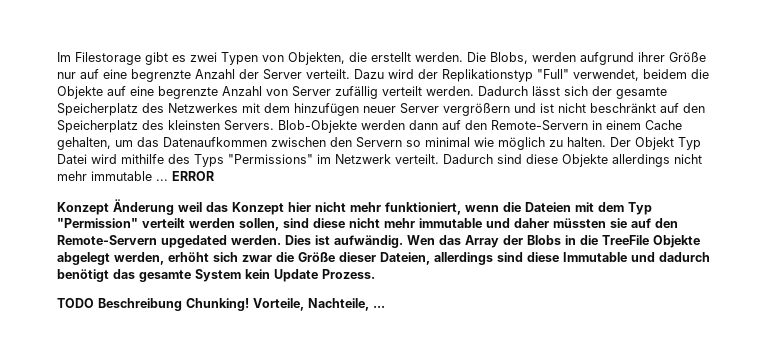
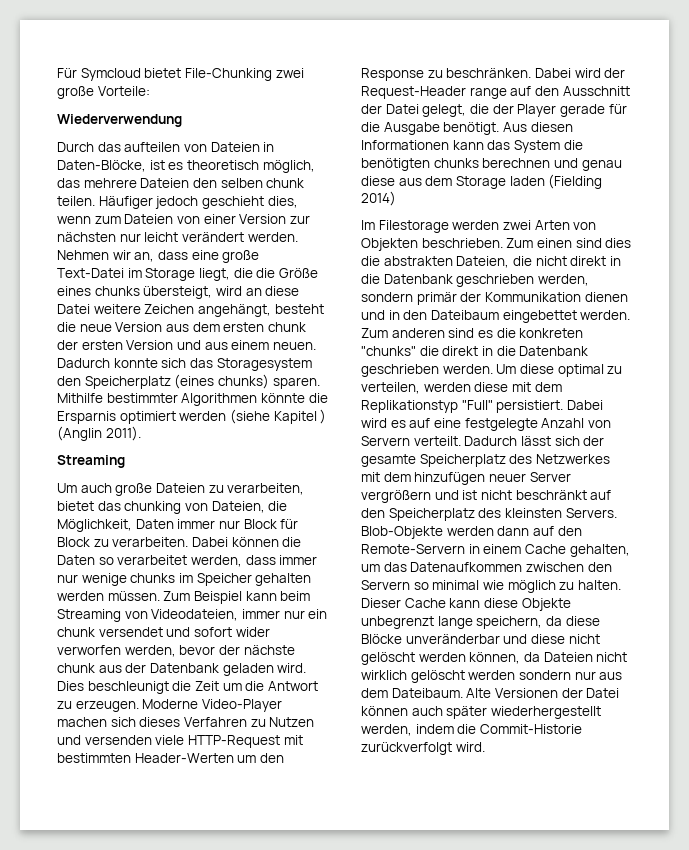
[57,52,706,65] [57,69,709,82] [57,86,474,99] Im Filestorage gibt es zwei Typen von Objekten, die erstellt werden. Die Blobs, werden aufgrund ihrer Größe nur auf eine begrenzte Anzahl der Server verteilt. Dazu wird der Replikationstyp "Full" verwendet, beidem die Objekte auf eine begrenzte Anzahl von Server zufällig verteilt werden. -> [57,68,304,81] [57,86,150,99] [57,114,182,127] [57,142,275,152] [57,160,315,173] [57,178,305,188] [57,196,298,209] [57,214,310,224] [57,232,298,242] [57,250,260,263] [57,268,318,281] [57,286,300,299] [57,304,324,317] [57,322,306,332] [57,340,316,350] [57,358,312,371] [57,374,320,389] [57,393,328,406] [57,409,327,424] [57,426,141,441] [57,455,125,468] [57,483,305,496] [57,501,288,514] [57,519,299,532] [57,537,302,547] [57,555,318,567] [57,573,312,586] [57,591,311,604] [57,609,328,622] [57,627,270,637] [57,645,295,657] [57,663,307,676] [57,681,318,694] [57,699,282,712] [57,717,315,727] [57,735,303,748] [57,753,284,763] [361,68,626,81] [361,86,630,99] [361,104,627,117] [361,122,573,135] [361,140,583,153] [361,158,622,171] [361,174,603,189] [361,191,396,206] [361,220,597,233] [361,238,632,251] [361,256,621,268] [361,274,589,287] [361,292,628,305] [361,310,631,323] [361,328,584,338] [361,346,589,356] [361,364,623,377] [361,382,562,394] [361,400,603,413] [361,418,611,431] [361,436,461,446] Für Symcloud bietet File-Chunking zwei große Vorteile: // Wiederverwendung // Durch das aufteilen von Dateien in Daten-Blöcke, ist es theoretisch möglich, das mehrere Dateien den selben chunk teilen. Häufiger jedoch geschieht dies, wenn zum Dateien von einer Version zur nächsten nur leicht verändert werden. Nehmen wir an, dass eine große Text-Datei im Storage liegt, die die Größe eines chunks übersteigt, wird an diese Datei weitere Zeichen angehängt, besteht die neue Version aus dem ersten chunk der ersten Version und aus einem neuen. Dadurch konnte sich das Storagesystem den Speicherplatz (eines chunks) sparen. Mithilfe bestimmter Algorithmen könnte die Ersparnis optimiert werden (siehe Kapitel ) (Anglin 2011). // Streaming // Um auch große Dateien zu verarbeiten, bietet das chunking von Dateien, die Möglichkeit, Daten immer nur Block für Block zu verarbeiten. Dabei können die Daten so verarbeitet werden, dass immer nur wenige chunks im Speicher gehalten werden müssen. Zum Beispiel kann beim Streaming von Videodateien, immer nur ein chunk versendet und sofort wider verworfen werden, bevor der nächste chunk aus der Datenbank geladen wird. Dies beschleunigt die Zeit um die Antwort zu erzeugen. Moderne Video-Player machen sich dieses Verfahren zu Nutzen und versenden viele HTTP-Request mit bestimmten Header-Werten um den Response zu beschränken. Dabei wird der Request-Header range auf den Ausschnitt der Datei gelegt, die der Player gerade für die Ausgabe benötigt. Aus diesen Informationen kann das System die benötigten chunks berechnen und genau diese aus dem Storage laden (Fielding 2014) // Im Filestorage werden zwei Arten von Objekten beschrieben. Zum einen sind dies die abstrakten Dateien, die nicht direkt in die Datenbank geschrieben werden, sondern primär der Kommunikation dienen und in den Dateibaum eingebettet werden. Zum anderen sind es die konkreten "chunks" die direkt in die Datenbank geschrieben werden. Um diese optimal zu verteilen, werden diese mit dem Replikationstyp "Full" persistiert. Dabei wird es auf eine festgelegte Anzahl von Servern verteilt.
[610,137,701,150] [57,154,702,167] [57,171,214,181] [57,199,652,215] [57,218,678,231] [57,235,700,248] [57,252,710,265] [57,269,375,282] [57,298,385,311] Der Objekt Typ Datei wird mithilfe des Typs "Permissions" im Netzwerk verteilt. Dadurch sind diese Objekte allerdings nicht mehr immutable ... ERROR // Konzept Änderung weil das Konzept hier nicht mehr funktioniert, wenn die Dateien mit dem Typ "Permission" verteilt werden sollen, sind diese nicht mehr immutable und daher müssten sie auf den Remote-Servern upgedated werden. Dies ist aufwändig. Wen das Array der Blobs in die TreeFile Objekte abgelegt werden, erhöht sich zwar die Größe dieser Dateien, allerdings sind diese Immutable und dadurch benötigt das gesamte System kein Update Prozess. // TODO Beschreibung Chunking! Vorteile, Nachteile, ... -> [361,598,571,611] [361,616,600,629] [361,634,600,644] [361,652,628,665] [361,670,623,683] [361,688,620,698] [361,706,601,719] [361,724,582,736] [361,742,485,755] Dieser Cache kann diese Objekte unbegrenzt lange speichern, da diese Blöcke unveränderbar und diese nicht gelöscht werden können, da Dateien nicht wirklich gelöscht werden sondern nur aus dem Dateibaum. Alte Versionen der Datei können auch später wiederhergestellt werden, indem die Commit-Historie zurückverfolgt wird.

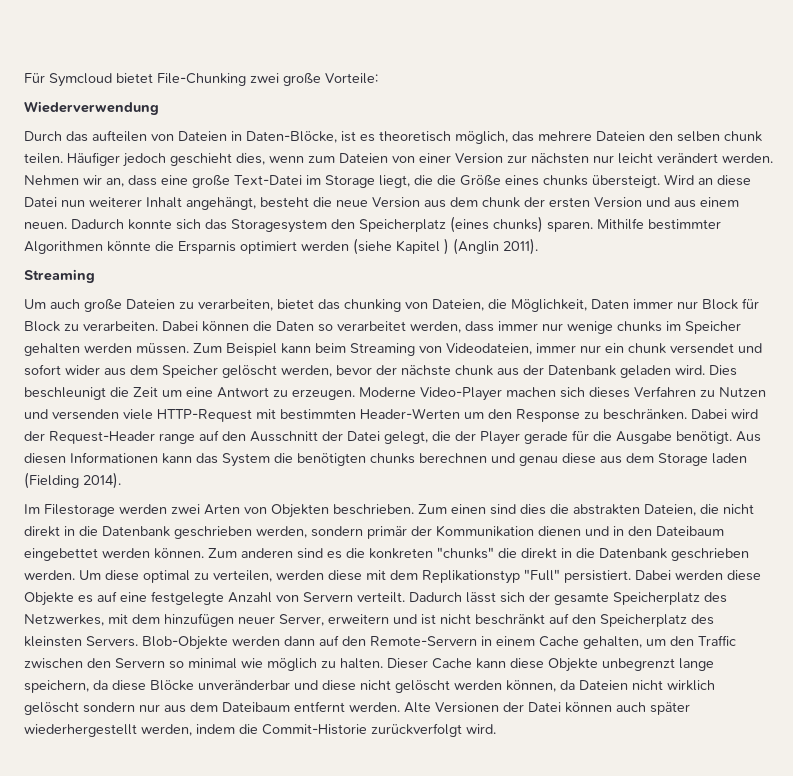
[143,286,242,299] übersteigt, wird -> [592,174,694,188] übersteigt. Wird
[93,304,195,314] weitere Zeichen -> [61,197,182,208] nun weiterer Inhalt
[223,322,265,332] ersten -> (478, 202) none
[57,645,121,655] verworfen -> [104,365,277,378] aus dem Speicher gelöscht
[245,681,265,691] die -> [186,387,213,397] eine
[361,191,396,206] 2014) -> [83,472,121,489] 2014).
[580,310,631,320] werden. -> [102,548,204,559] werden können.
[361,418,387,428] wird -> [675,570,761,581] [24,592,74,606] werden diese Objekte
[535,454,610,464] Netzwerkes -> [24,614,104,626] Netzwerkes,
[529,472,571,482] [361,490,431,503] Server vergrößern -> [279,614,389,626] Server, erweitern
[383,562,523,572] das Datenaufkommen -> [670,635,736,646] den Traffic
[468,670,516,680] werden -> (79, 708) none
[391,688,463,698] Dateibaum. -> [222,701,400,712] Dateibaum entfernt werden.

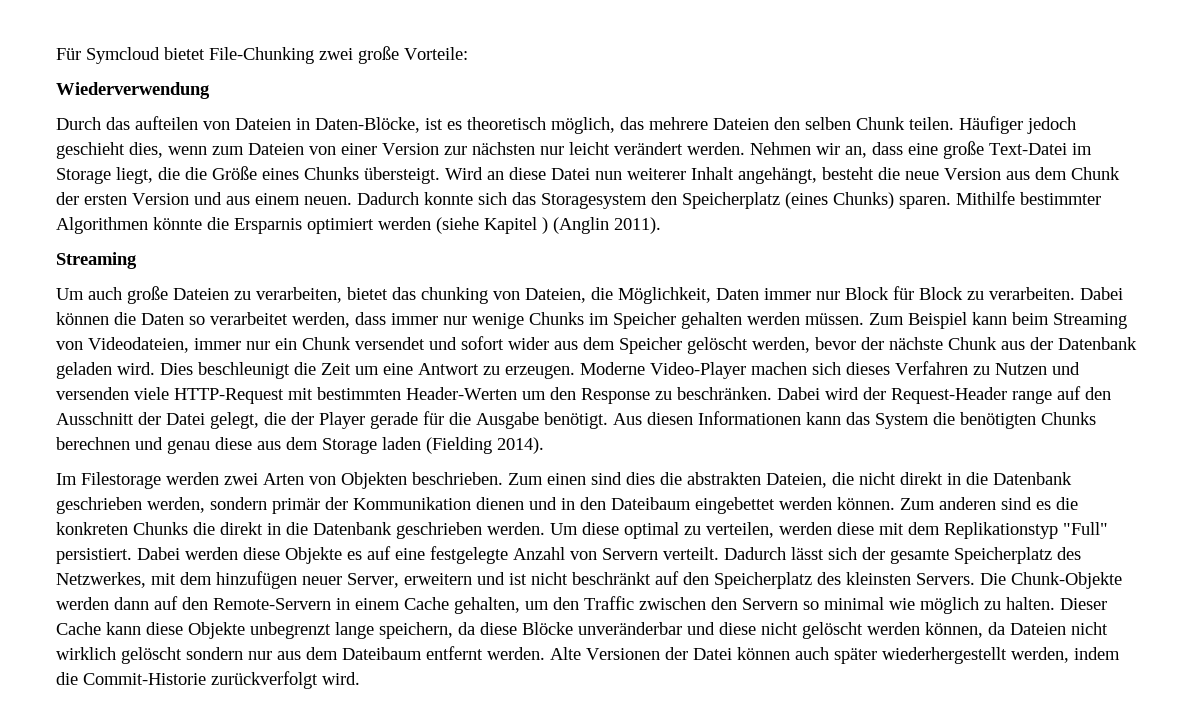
[724,131,762,142] chunk -> [856,117,905,130] Chunk
[543,175,588,186] chunks -> [304,167,359,180] Chunks
[482,197,520,208] chunk -> [1071,167,1120,180] Chunk
[493,216,543,233] chunks) -> [833,192,894,209] Chunks)
[617,321,662,332] chunks -> [529,312,584,325] Chunks
[628,343,666,354] chunk -> [302,337,351,350] Chunk
[455,365,493,376] chunk -> [948,337,997,350] Chunk
[370,453,415,464] chunks -> [1041,412,1096,425] Chunks
[437,547,494,559] "chunks" -> [133,522,188,535] Chunks
[142,636,228,650] Blob-Objekte -> [980,572,1122,589] Die Chunk-Objekte

